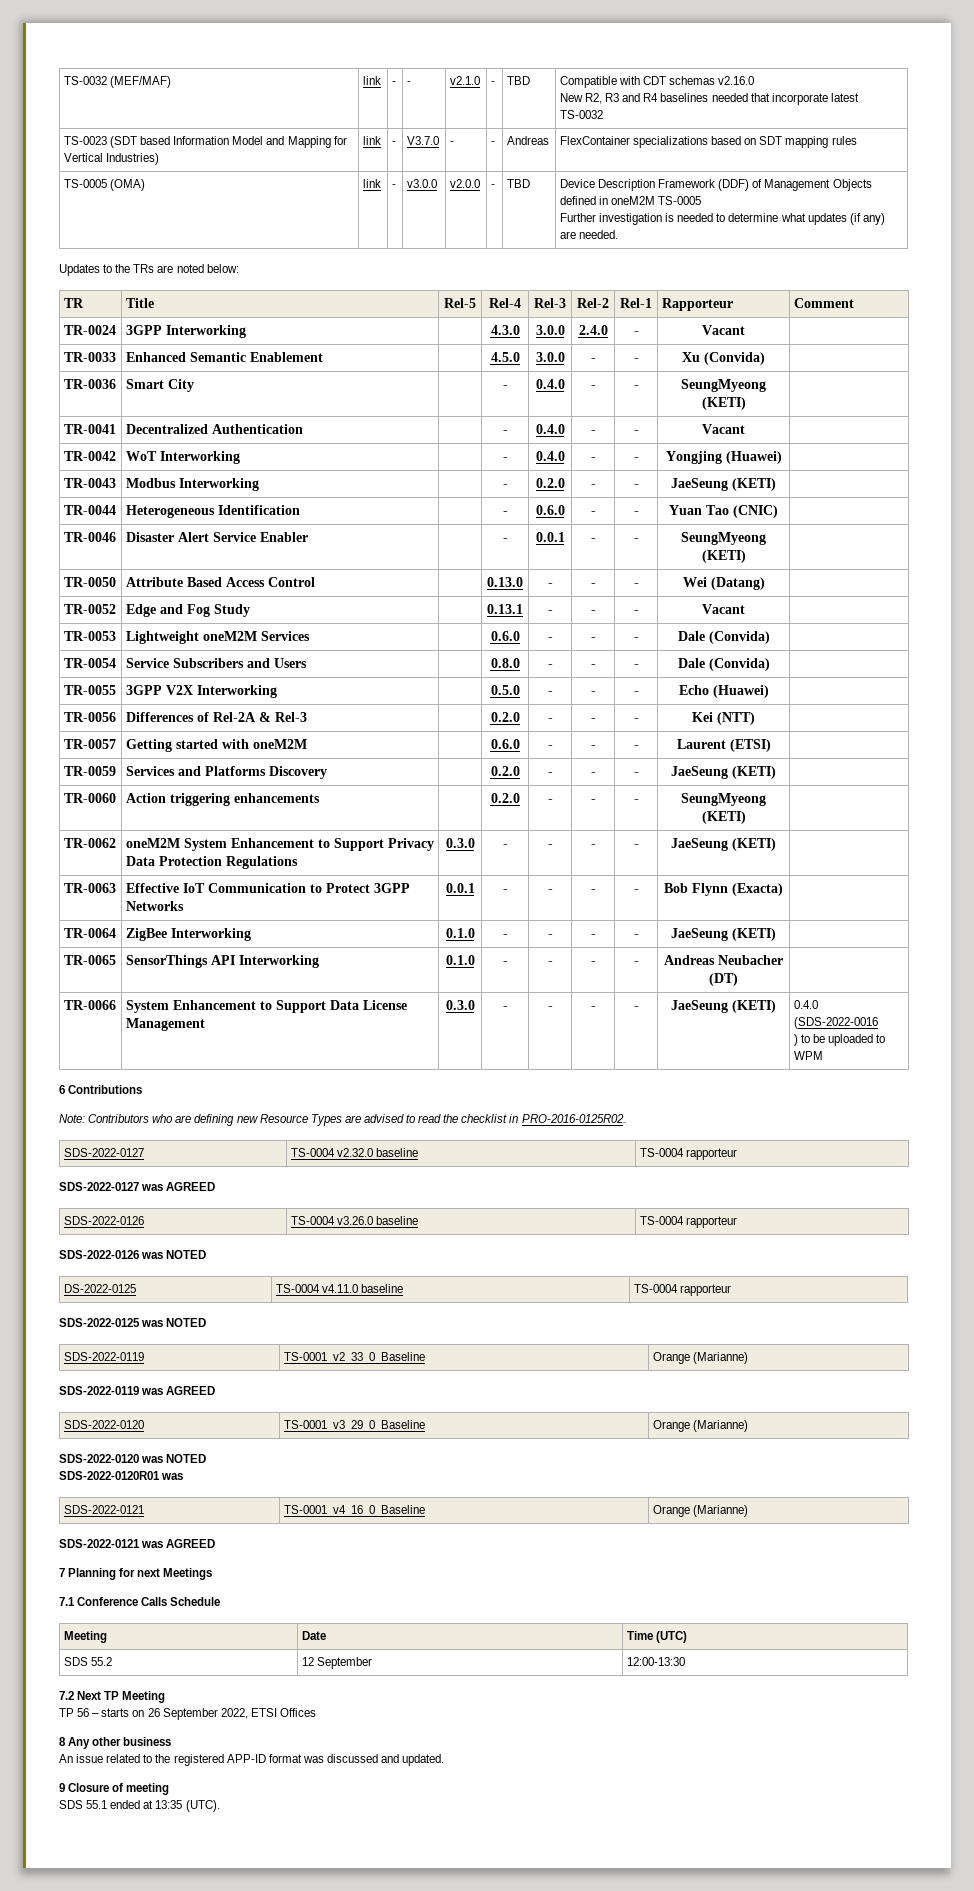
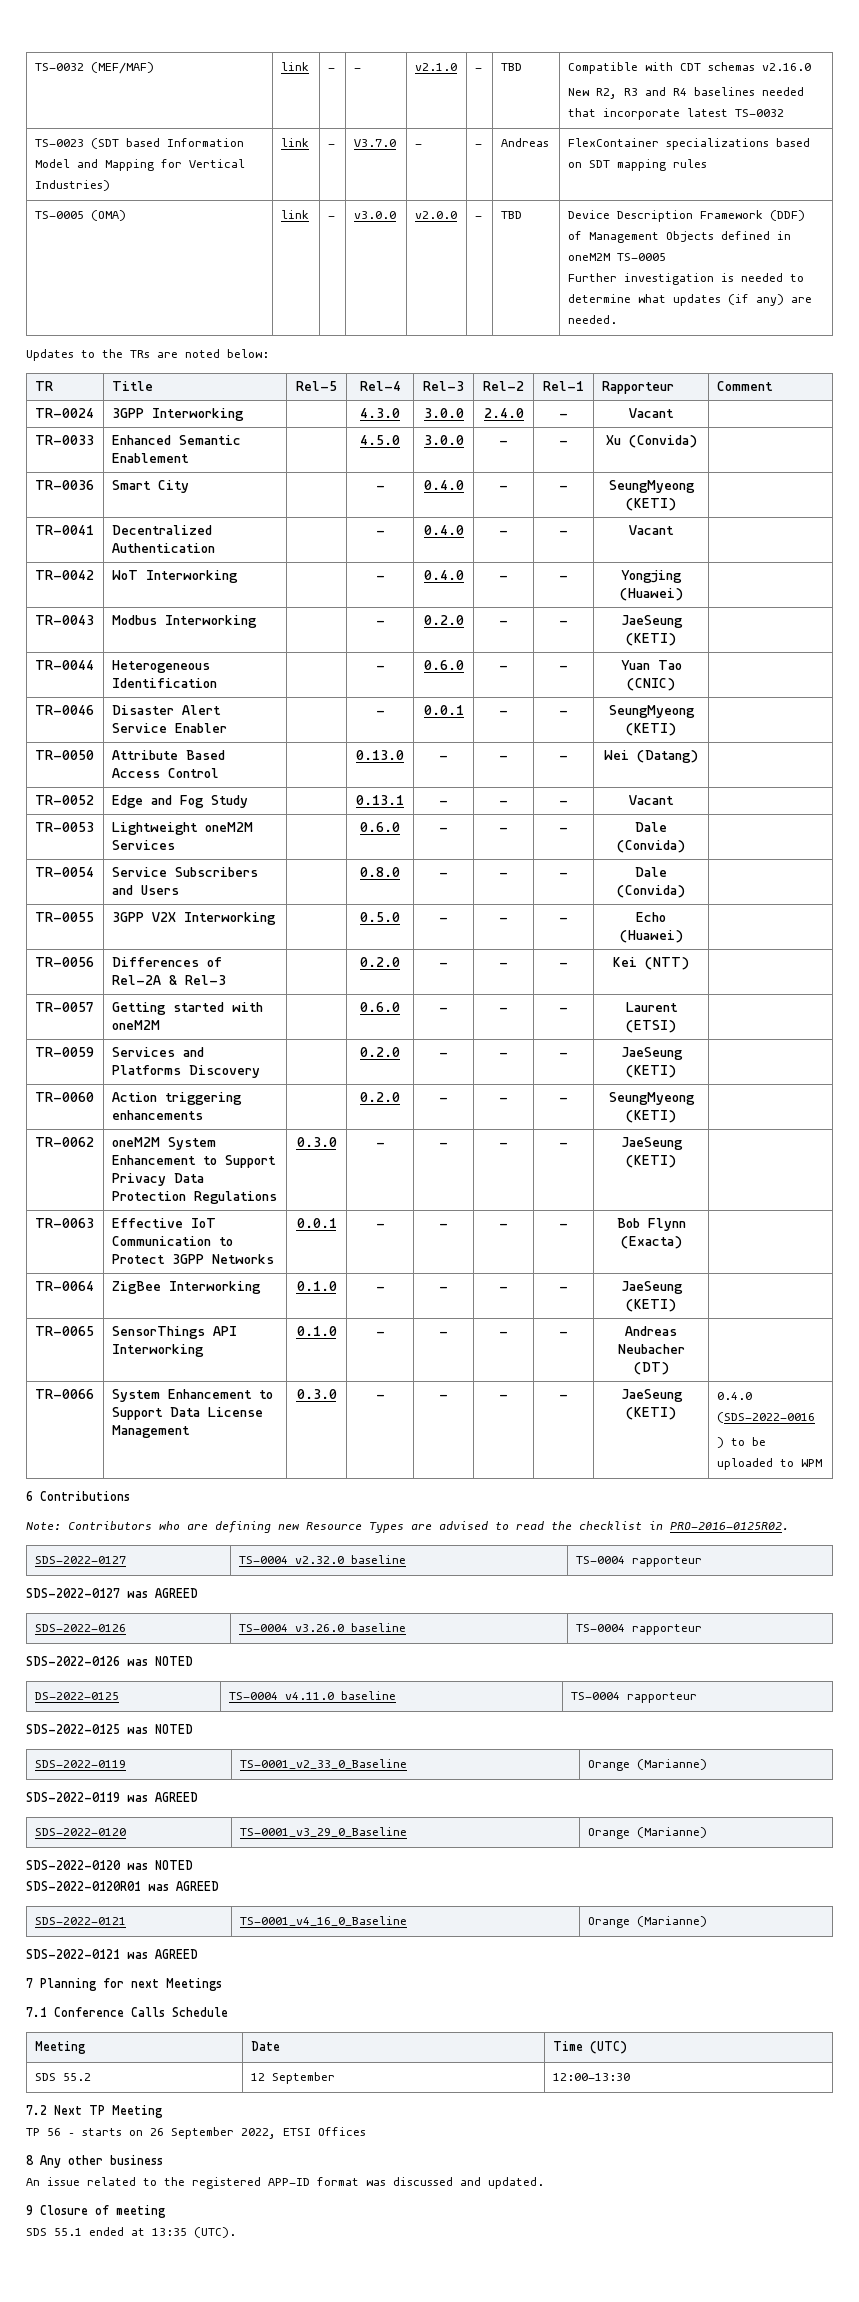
(184, 1476) none -> [176,1881,219,1891] AGREED

